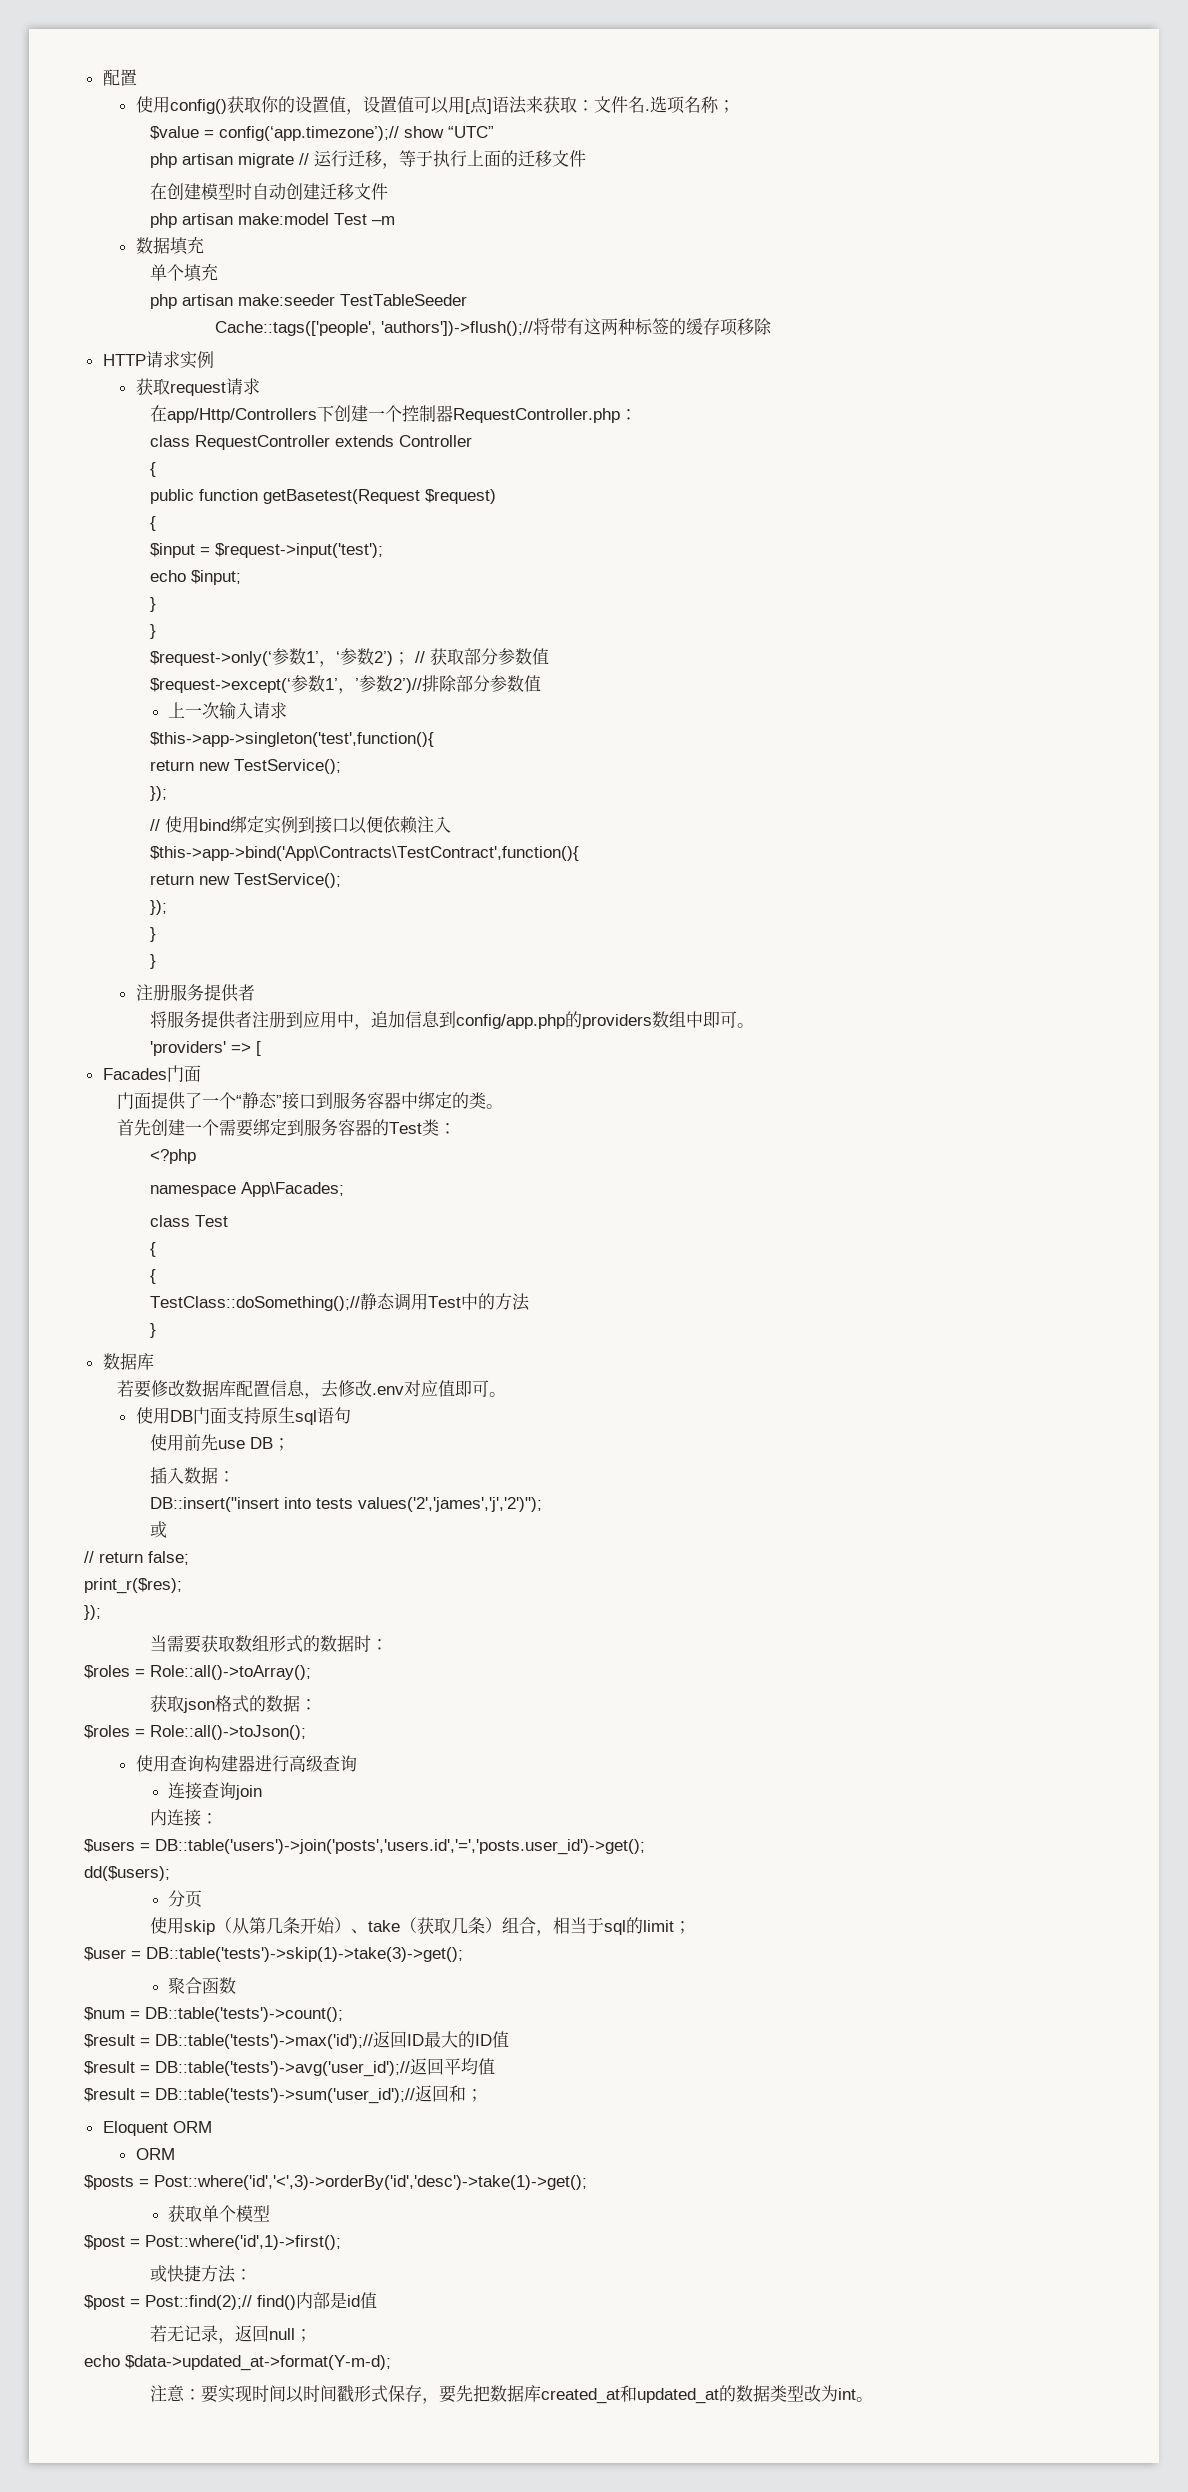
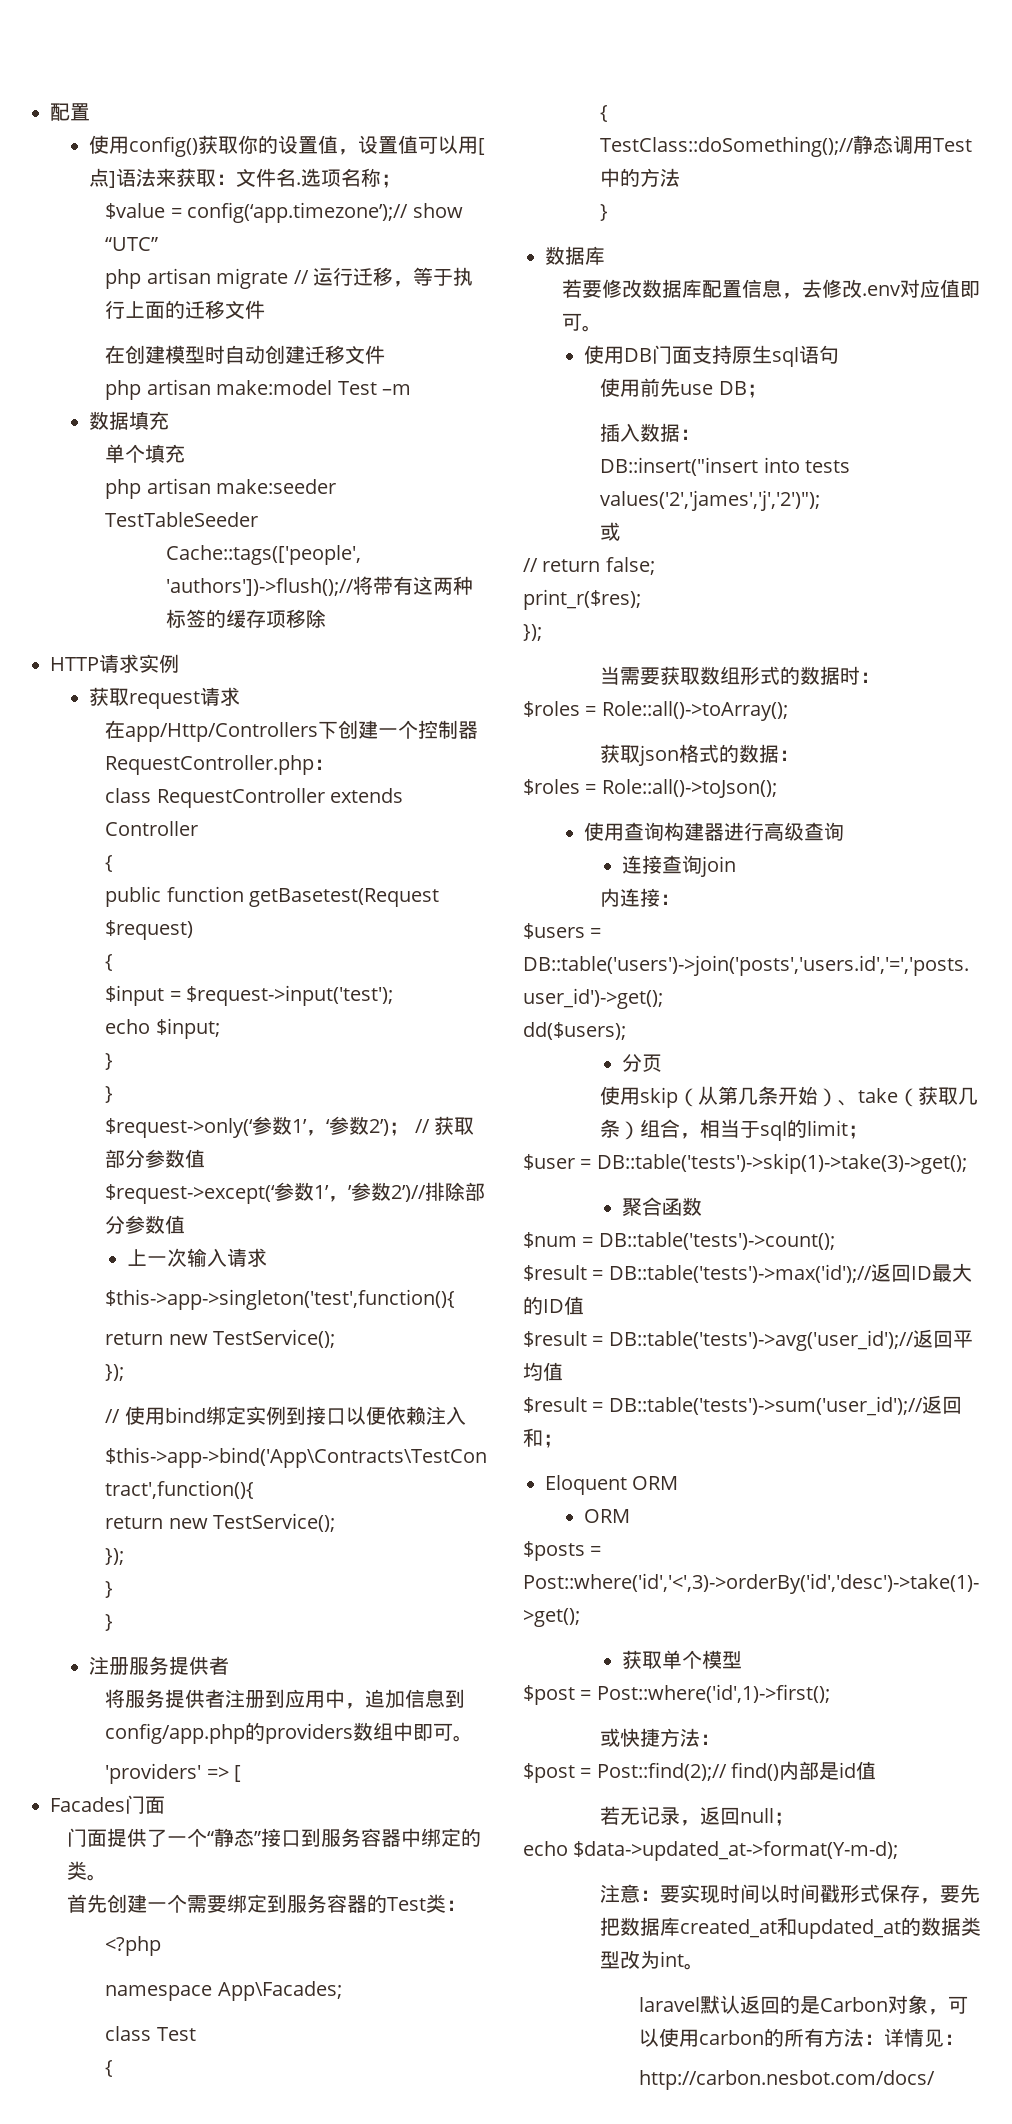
(873, 2399) none -> [639,1995,969,2015] [639,2028,965,2047] [639,2070,936,2090] // laravel默认返回的是Carbon对象，可以使用carbon的所有方法：详情见： // http://carbon.nesbot.com/docs/

